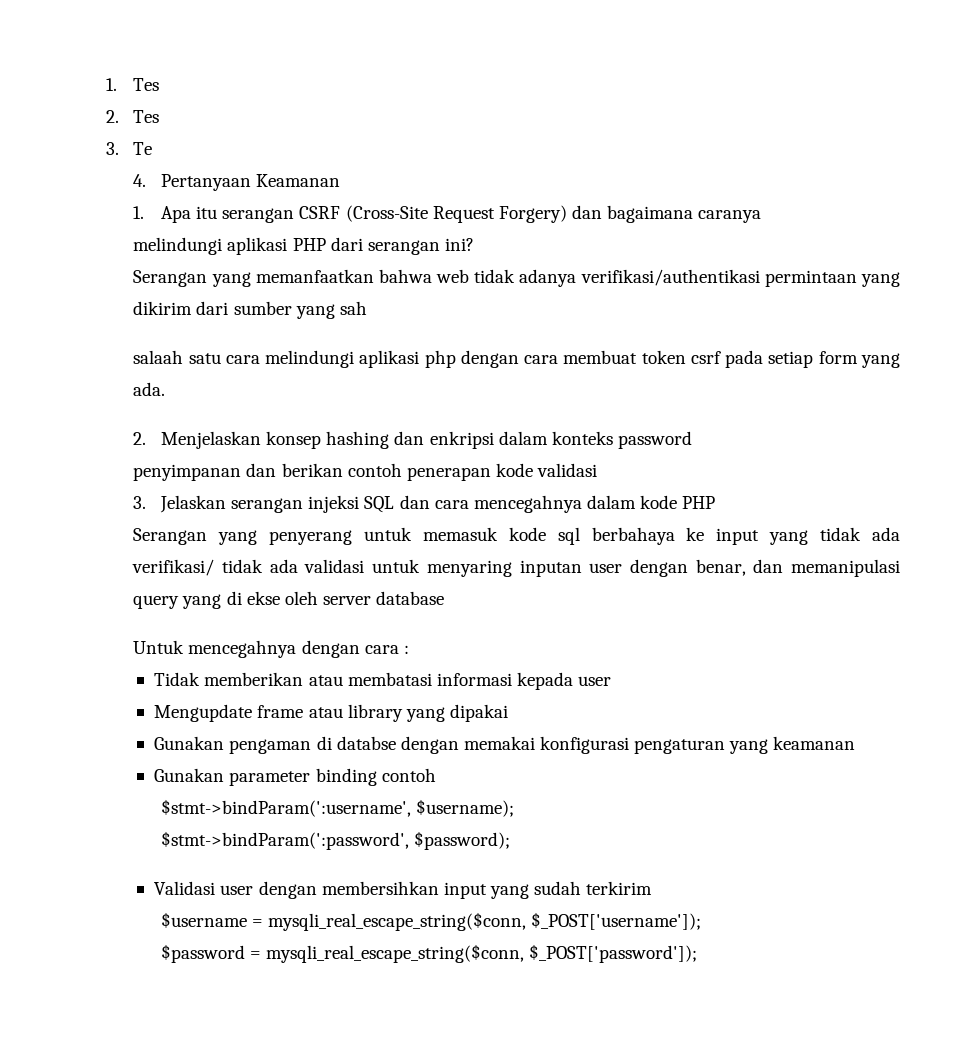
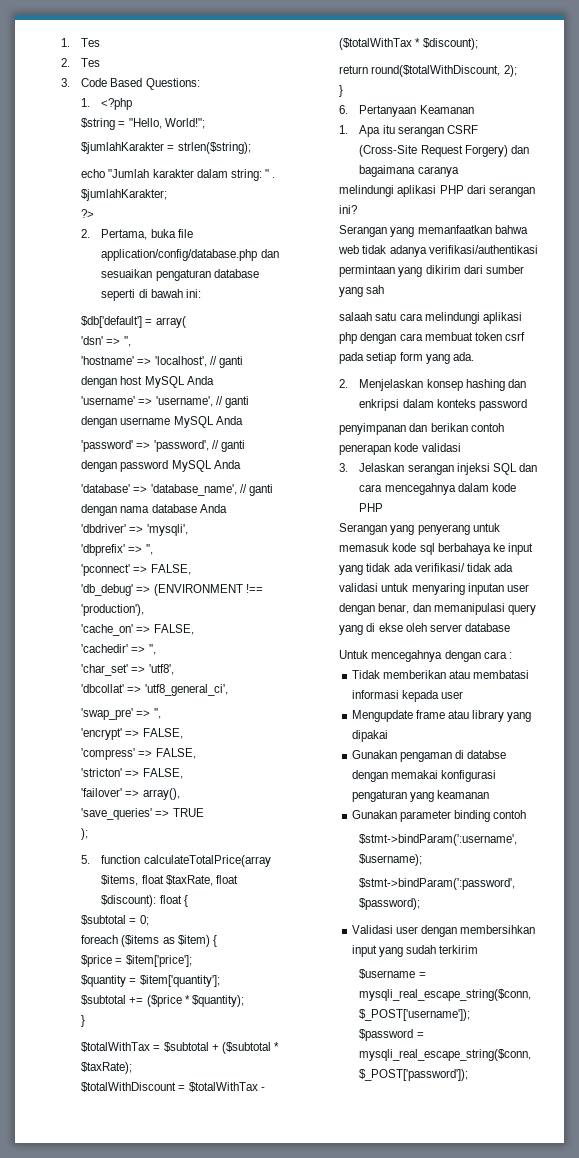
[133,142,153,155] [133,174,147,187] Te // 4. -> [81,78,200,90] [81,98,133,110] [81,118,205,130] [81,142,251,154] [81,169,275,181] [81,189,168,201] [81,209,95,218] [81,229,193,240] [101,249,279,261] [101,269,259,281] [101,289,201,301] [81,316,186,328] [81,336,131,347] [81,356,243,368] [81,376,214,388] [81,396,249,408] [81,416,243,428] [81,440,245,452] [81,460,241,472] [81,484,273,496] [81,504,227,516] [81,524,188,536] [81,544,153,556] [81,564,191,576] [81,584,263,596] [81,604,145,616] [81,624,194,636] [81,644,156,655] [81,664,174,676] [81,684,228,696] [81,708,161,720] [81,728,183,740] [81,748,196,760] [81,768,183,779] [81,788,180,800] [81,808,204,820] [81,828,89,840] [81,855,271,867] [101,875,238,886] [101,895,188,907] [81,915,149,926] [81,935,217,947] [81,955,192,967] [81,975,220,987] [81,995,244,1007] [81,1015,86,1027] [81,1042,279,1054] [81,1062,133,1074] [81,1082,265,1092] [339,38,478,50] [339,65,517,77] [339,85,344,97] [339,105,349,114] Code Based Questions: // 1. <?php // $string = "Hello, World!"; // $jumlahKarakter = strlen($string); // echo "Jumlah karakter dalam string: " . $jumlahKarakter; // ?> // 2. Pertama, buka file application/config/database.php dan sesuaikan pengaturan database seperti di bawah ini: // $db['default'] = array( // 'dsn' => '', // 'hostname' => 'localhost', // ganti dengan host MySQL Anda // 'username' => 'username', // ganti dengan username MySQL Anda // 'password' => 'password', // ganti dengan password MySQL Anda // 'database' => 'database_name', // ganti dengan nama database Anda // 'dbdriver' => 'mysqli', // 'dbprefix' => '', // 'pconnect' => FALSE, // 'db_debug' => (ENVIRONMENT !== 'production'), // 'cache_on' => FALSE, // 'cachedir' => '', // 'char_set' => 'utf8', // 'dbcollat' => 'utf8_general_ci', // 'swap_pre' => '', // 'encrypt' => FALSE, // 'compress' => FALSE, // 'stricton' => FALSE, // 'failover' => array(), // 'save_queries' => TRUE // ); // 5. function calculateTotalPrice(array $items, float $taxRate, float $discount): float { // $subtotal = 0; // foreach ($items as $item) { // $price = $item['price']; // $quantity = $item['quantity']; // $subtotal += ($price * $quantity); // } // $totalWithTax = $subtotal + ($subtotal * $taxRate); // $totalWithDiscount = $totalWithTax - ($totalWithTax * $discount); // return round($totalWithDiscount, 2); // } // 6.

